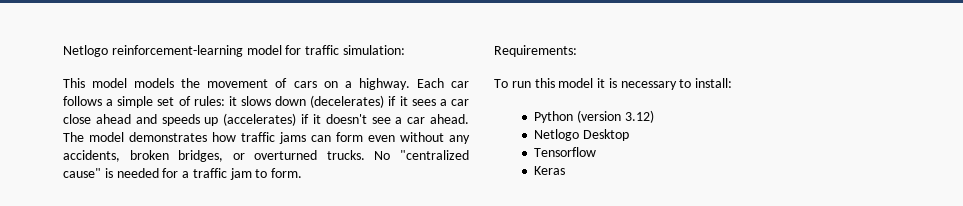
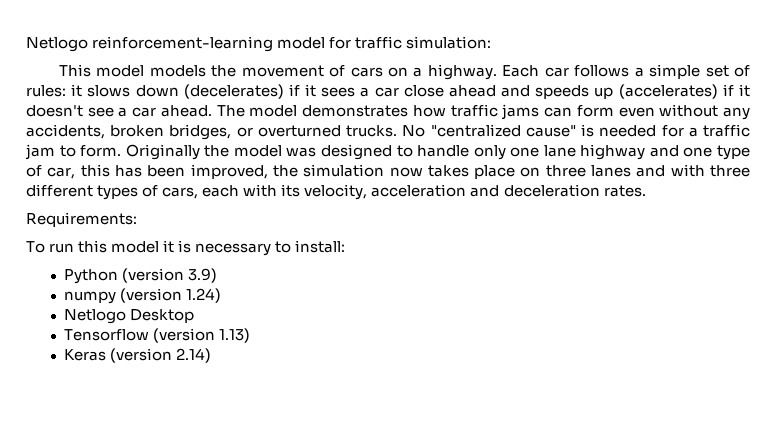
(303, 173) none -> [125,144,750,160] [26,164,750,179] [26,184,646,200] Originally the model was designed to handle only one lane highway and one type of car, this has been improved, the simulation now takes place on three lanes and with three different types of cars, each with its velocity, acceleration and deceleration rates.
[624,110,654,123] 3.12) -> [188,268,218,283] [64,288,222,304] 3.9) // numpy (version 1.24)
(597, 152) none -> [153,328,251,343] (version 1.13)
(566, 170) none -> [110,348,212,363] (version 2.14)

